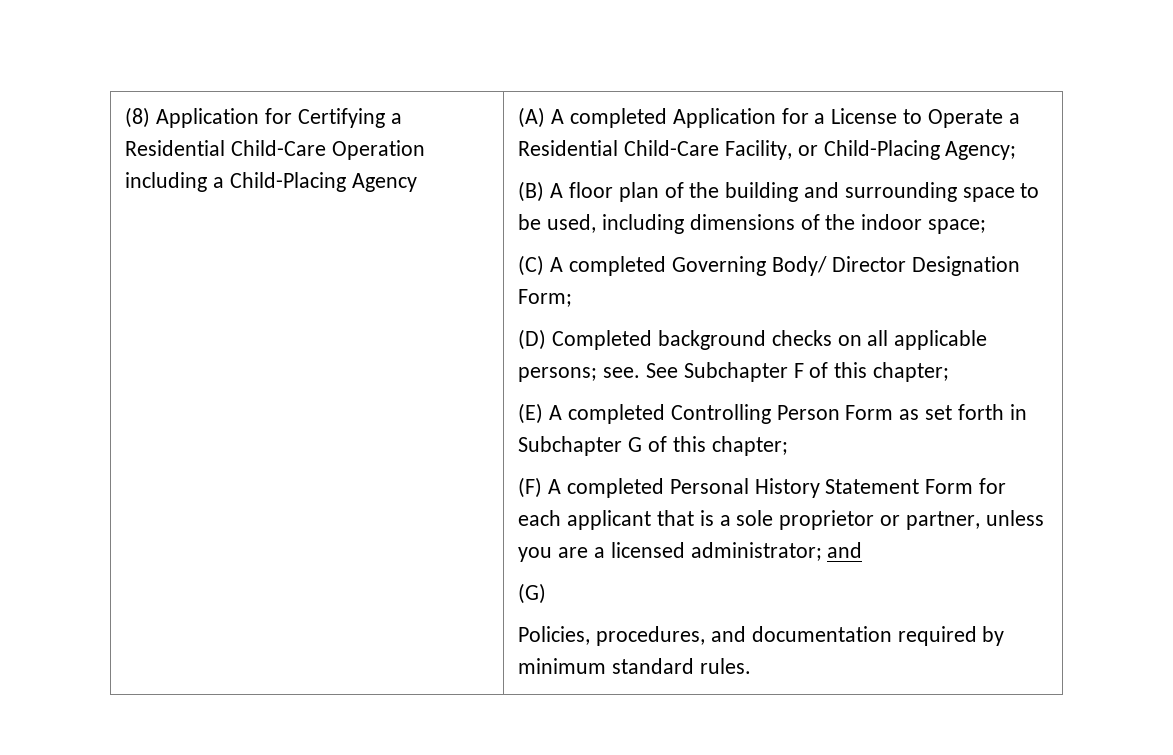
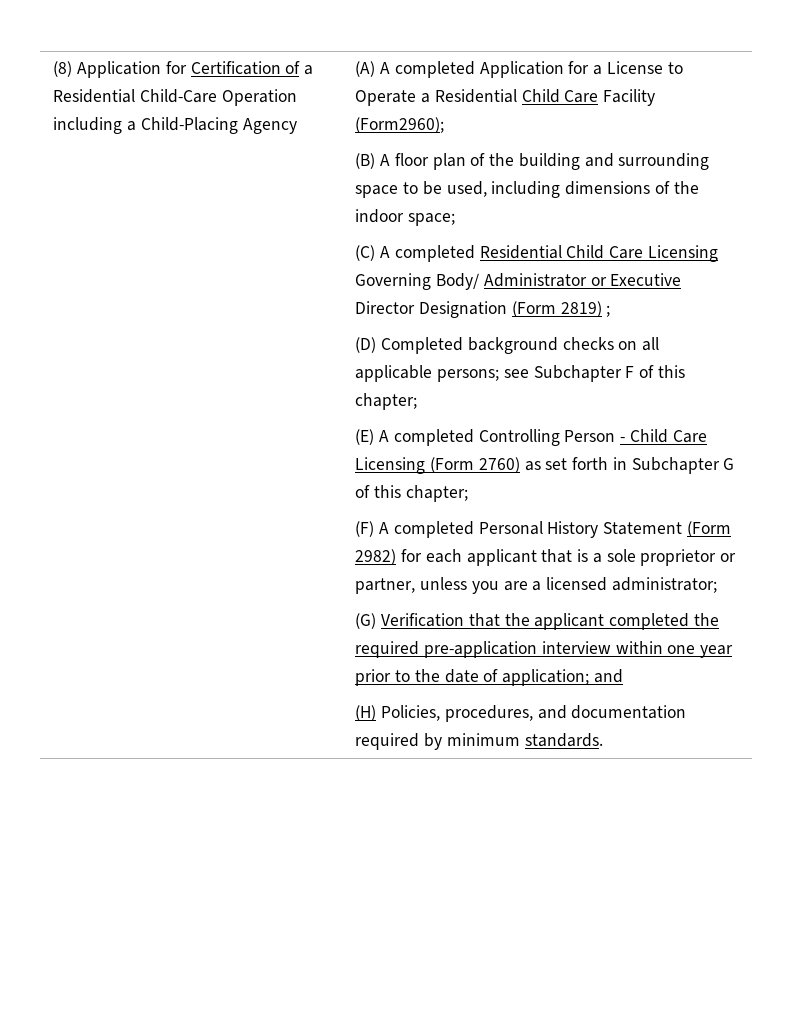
[297,108,385,128] Certifying -> [190,61,301,75] Certification of
[624,140,1017,160] Child-Care Facility, or Child-Placing Agency; -> [521,89,656,106] [355,117,445,133] Child Care Facility (Form2960);
[671,256,1021,276] [518,289,573,307] Governing Body/ Director Designation Form; -> [479,245,718,262] [355,273,682,290] [355,301,611,318] Residential Child Care Licensing Governing Body/ Administrator or Executive Director Designation (Form 2819) ;
[603,363,678,378] see. See -> [503,369,529,378] see
[845,405,894,420] Form -> [620,429,707,443] [355,457,520,474] - Child Care Licensing (Form 2760)
[925,479,974,494] Form -> [686,521,731,537] [355,549,397,565] (Form 2982)
(822, 551) none -> [355,613,719,630] [355,641,734,658] [355,669,590,686] // (G) Verification that the applicant completed the required pre-application interview within one year prior to the date of application;
[518,583,547,604] (G) // -> [355,705,377,721] (H)
[612,658,751,674] standard rules. -> [524,733,603,747] standards.

